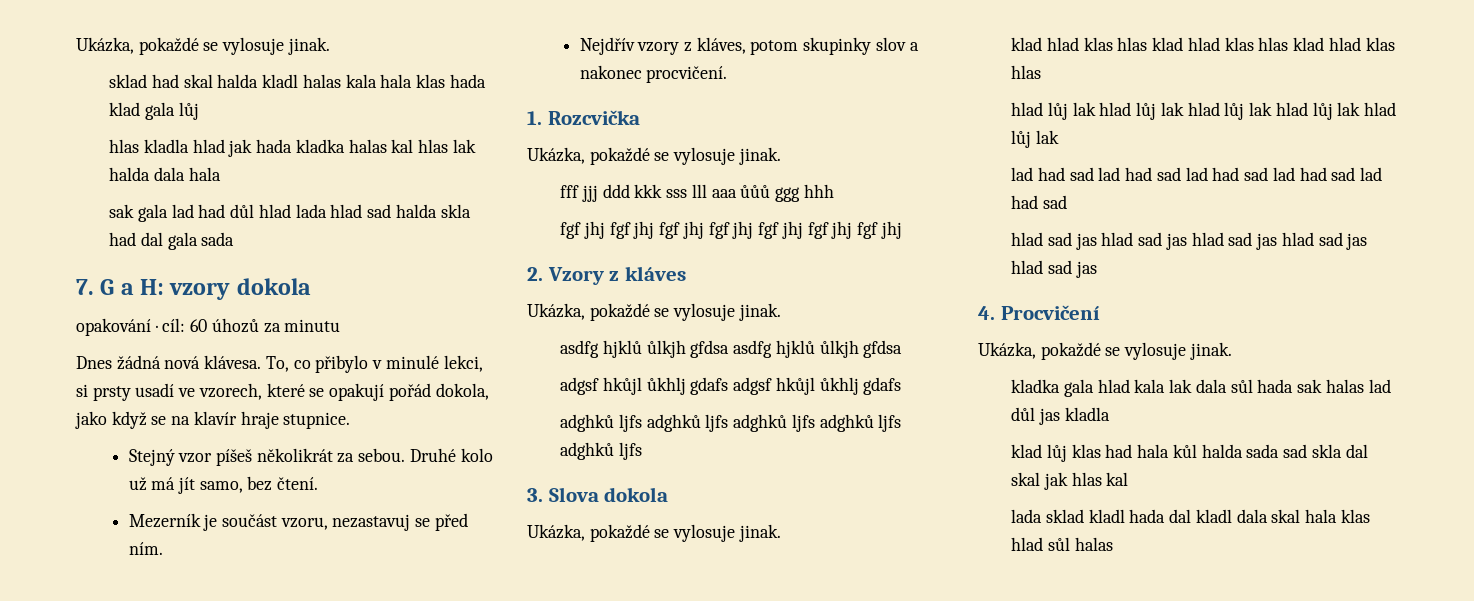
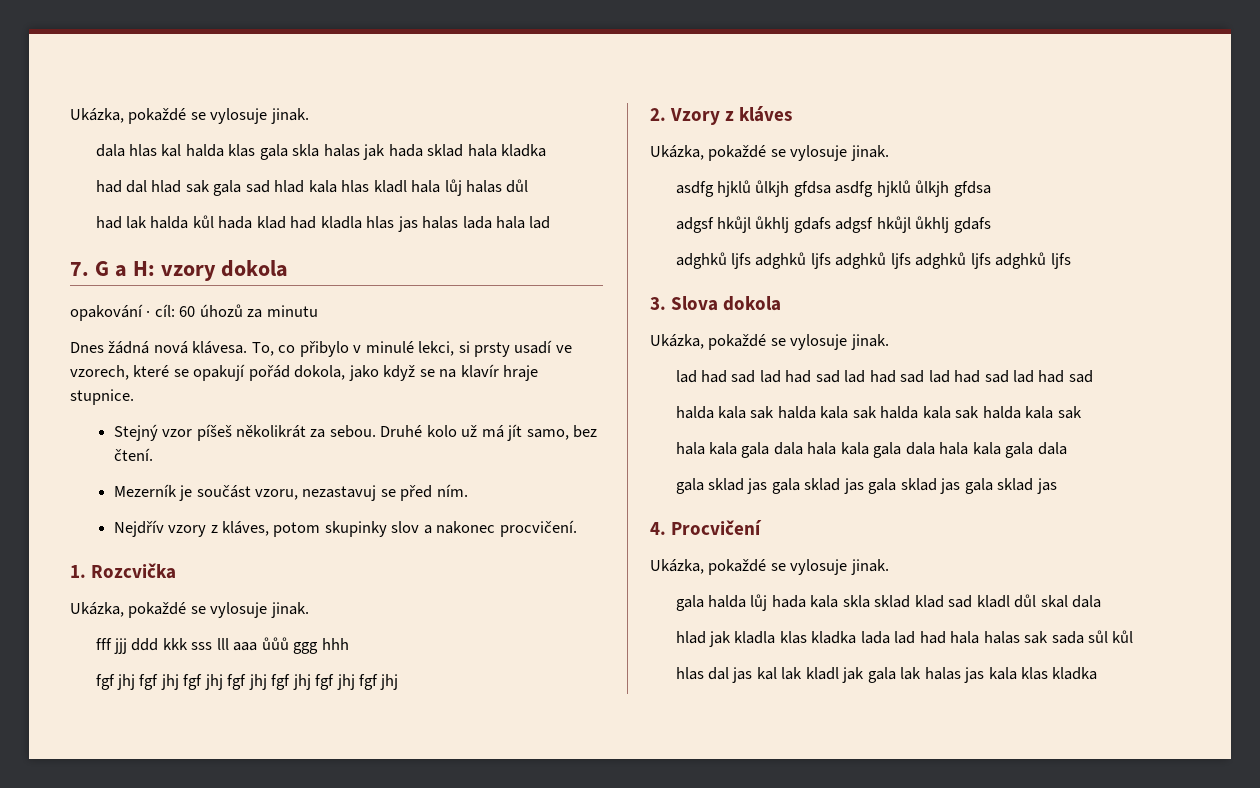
[76,37,330,55] [109,74,486,88] [109,102,199,120] [109,139,476,157] [109,167,221,181] [109,204,471,222] [109,232,235,250] Ukázka, pokaždé se vylosuje jinak. // sklad had skal halda kladl halas kala hala klas hada klad gala lůj // hlas kladla hlad jak hada kladka halas kal hlas lak halda dala hala // sak gala lad had důl hlad lada hlad sad halda skla had dal gala sada -> [70,108,309,124] [95,144,546,160] [95,179,529,196] [95,215,551,232] Ukázka, pokaždé se vylosuje jinak. // dala hlas kal halda klas gala skla halas jak hada sklad hala kladka // had dal hlad sak gala sad hlad kala hlas kladl hala lůj halas důl // had lak halda kůl hada klad had kladla hlas jas halas lada hala lad
[1011,37,1395,51] [1011,65,1042,79] [1011,102,1396,120] [1011,130,1059,148] // klad hlad klas hlas klad hlad klas hlas klad hlad klas hlas // hlad lůj lak hlad lůj lak hlad lůj lak hlad lůj lak hlad lůj lak -> (889, 342) none
[1011,232,1368,250] [1011,260,1072,274] hlad sad jas hlad sad jas hlad sad jas hlad sad jas hlad sad -> [675,406,1082,419] [675,442,1067,458] [675,478,1034,494] halda kala sak halda kala sak halda kala sak halda kala sak // hala kala gala dala hala kala gala dala hala kala gala dala // gala sklad jas gala sklad jas gala sklad jas gala sklad
[1011,379,1391,397] [1011,407,1110,425] [1011,444,1368,462] [1011,472,1129,490] [1011,509,1370,523] [1011,537,1113,551] kladka gala hlad kala lak dala sůl hada sak halas lad důl jas kladla // klad lůj klas had hala kůl halda sada sad skla dal skal jak hlas kal // lada sklad kladl hada dal kladl dala skal hala klas hlad sůl halas -> [675,594,1101,611] [675,630,1134,647] [675,667,1098,683] gala halda lůj hada kala skla sklad klad sad kladl důl skal dala // hlad jak kladla klas kladka lada lad had hala halas sak sada sůl kůl // hlas dal jas kal lak kladl jak gala lak halas jas kala klas kladka

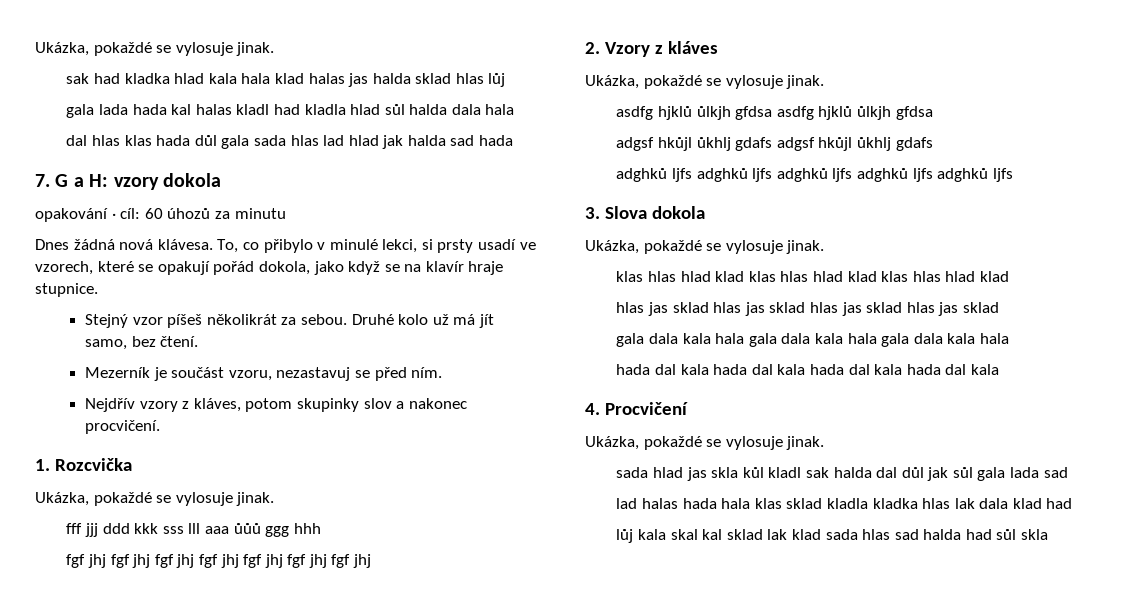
[70,108,309,124] [95,144,546,160] [95,179,529,196] [95,215,551,232] Ukázka, pokaždé se vylosuje jinak. // dala hlas kal halda klas gala skla halas jak hada sklad hala kladka // had dal hlad sak gala sad hlad kala hlas kladl hala lůj halas důl // had lak halda kůl hada klad had kladla hlas jas halas lada hala lad -> [35,42,275,56] [66,73,506,87] [66,104,515,118] [66,135,514,149] Ukázka, pokaždé se vylosuje jinak. // sak had kladka hlad kala hala klad halas jas halda sklad hlas lůj // gala lada hada kal halas kladl had kladla hlad sůl halda dala hala // dal hlas klas hada důl gala sada hlas lad hlad jak halda sad hada
[675,370,1093,383] [675,406,1082,419] [675,442,1067,458] [675,478,1057,494] lad had sad lad had sad lad had sad lad had sad lad had sad // halda kala sak halda kala sak halda kala sak halda kala sak // hala kala gala dala hala kala gala dala hala kala gala dala // gala sklad jas gala sklad jas gala sklad jas gala sklad jas -> [616,271,1009,282] [616,302,999,316] [616,333,1009,347] [616,364,999,375] klas hlas hlad klad klas hlas hlad klad klas hlas hlad klad // hlas jas sklad hlas jas sklad hlas jas sklad hlas jas sklad // gala dala kala hala gala dala kala hala gala dala kala hala // hada dal kala hada dal kala hada dal kala hada dal kala
[675,594,1101,611] [675,630,1134,647] [675,667,1098,683] gala halda lůj hada kala skla sklad klad sad kladl důl skal dala // hlad jak kladla klas kladka lada lad had hala halas sak sada sůl kůl // hlas dal jas kal lak kladl jak gala lak halas jas kala klas kladka -> [616,467,1068,481] [616,498,1073,509] [616,529,1049,543] sada hlad jas skla kůl kladl sak halda dal důl jak sůl gala lada sad // lad halas hada hala klas sklad kladla kladka hlas lak dala klad had // lůj kala skal kal sklad lak klad sada hlas sad halda had sůl skla

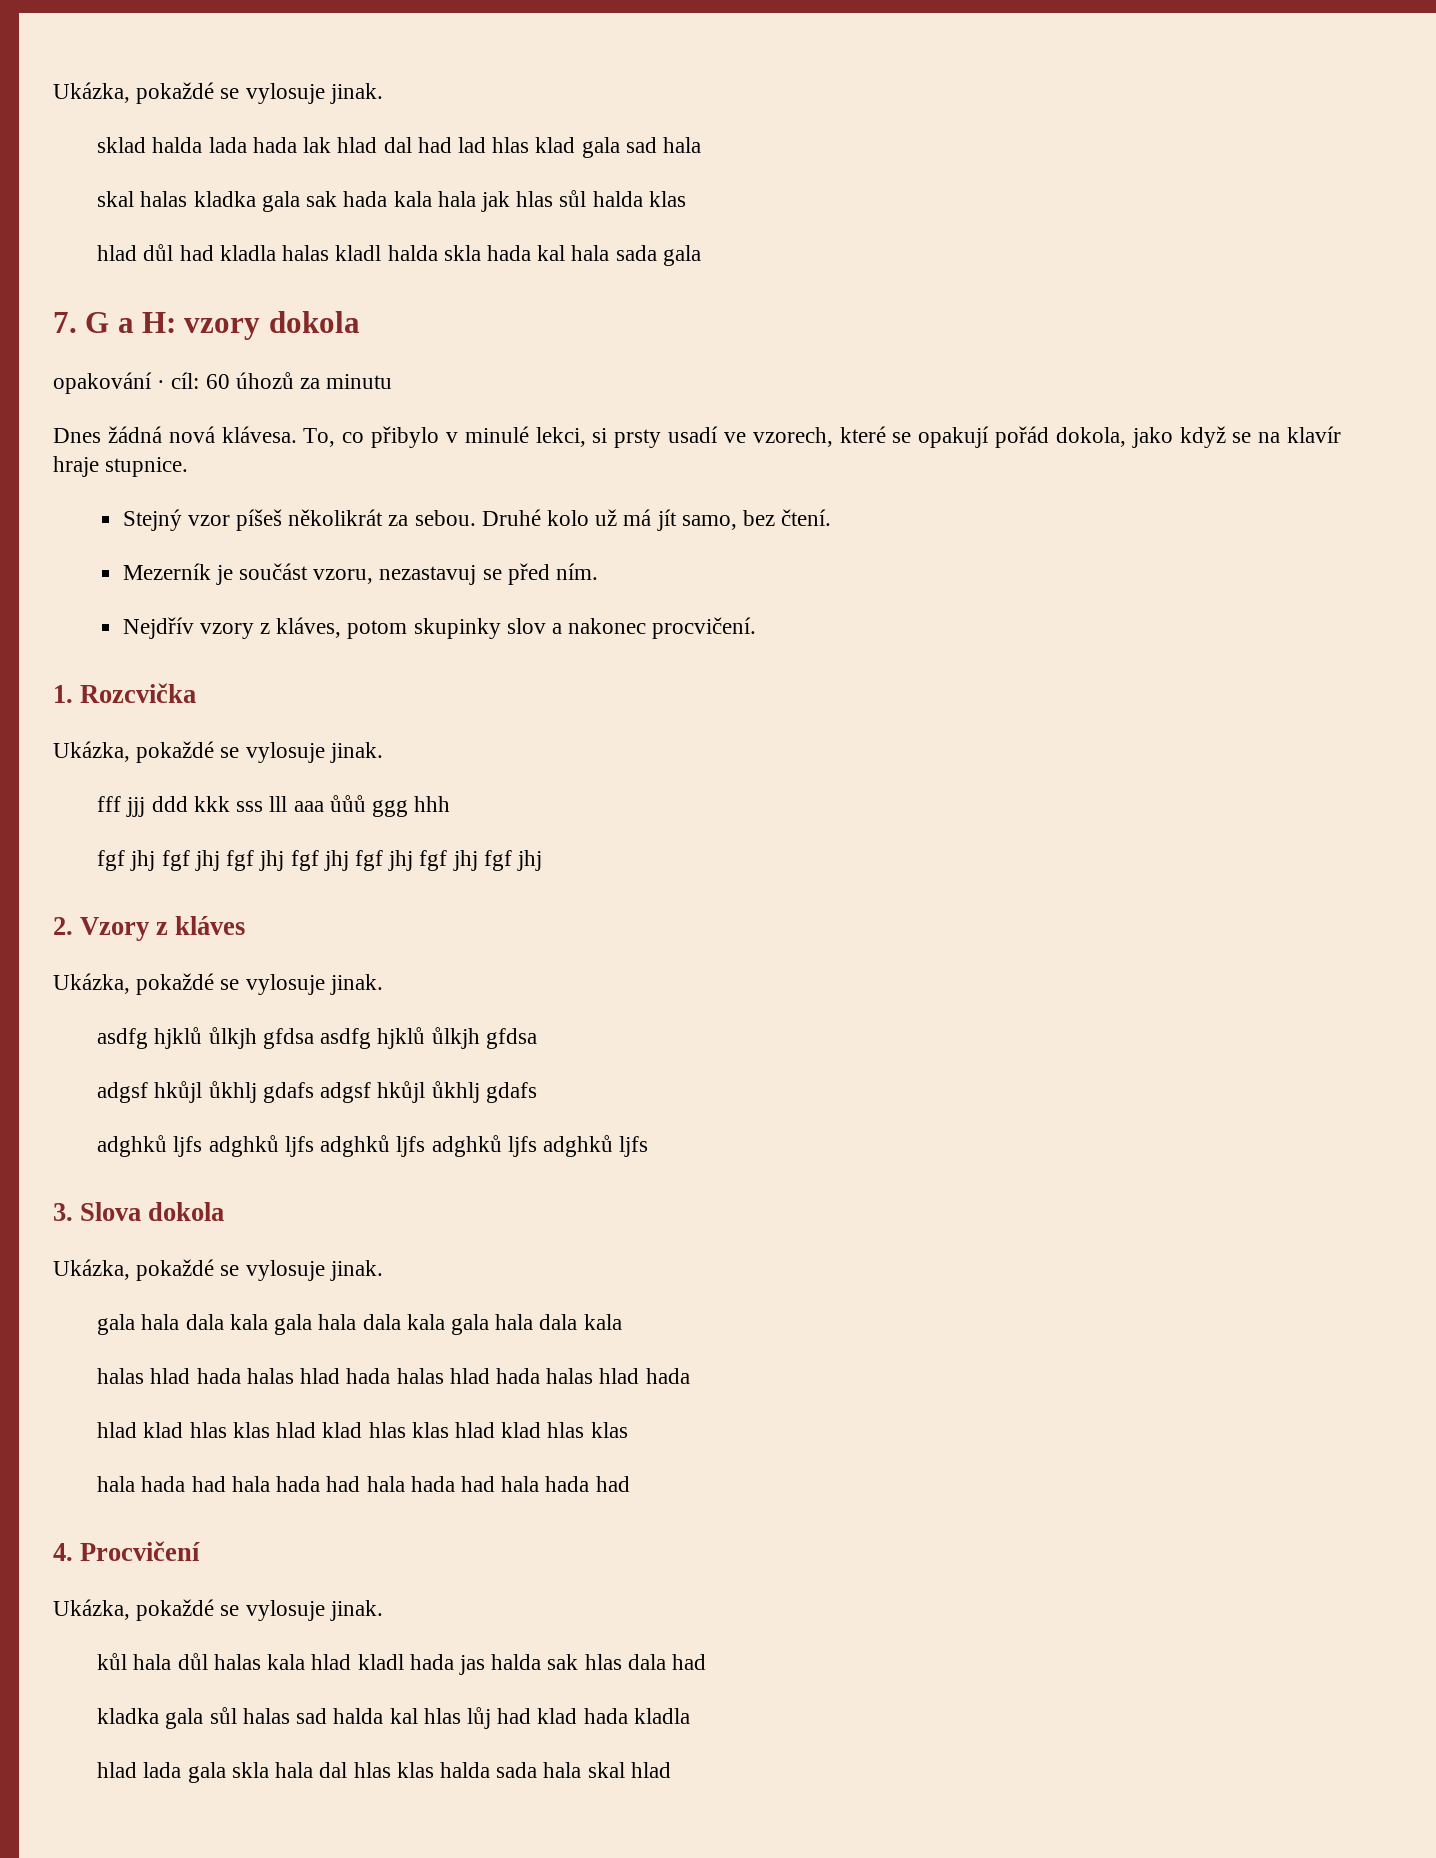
[35,42,275,56] [66,73,506,87] [66,104,515,118] [66,135,514,149] Ukázka, pokaždé se vylosuje jinak. // sak had kladka hlad kala hala klad halas jas halda sklad hlas lůj // gala lada hada kal halas kladl had kladla hlad sůl halda dala hala // dal hlas klas hada důl gala sada hlas lad hlad jak halda sad hada -> [53,82,383,104] [97,137,701,158] [97,190,686,212] [97,244,701,266] Ukázka, pokaždé se vylosuje jinak. // sklad halda lada hada lak hlad dal had lad hlas klad gala sad hala // skal halas kladka gala sak hada kala hala jak hlas sůl halda klas // hlad důl had kladla halas kladl halda skla hada kal hala sada gala
[616,271,1009,282] [616,302,999,316] [616,333,1009,347] [616,364,999,375] klas hlas hlad klad klas hlas hlad klad klas hlas hlad klad // hlas jas sklad hlas jas sklad hlas jas sklad hlas jas sklad // gala dala kala hala gala dala kala hala gala dala kala hala // hada dal kala hada dal kala hada dal kala hada dal kala -> [97,1314,622,1335] [97,1368,690,1384] [97,1422,628,1438] [97,1476,630,1492] gala hala dala kala gala hala dala kala gala hala dala kala // halas hlad hada halas hlad hada halas hlad hada halas hlad hada // hlad klad hlas klas hlad klad hlas klas hlad klad hlas klas // hala hada had hala hada had hala hada had hala hada had
[616,467,1068,481] [616,498,1073,509] [616,529,1049,543] sada hlad jas skla kůl kladl sak halda dal důl jak sůl gala lada sad // lad halas hada hala klas sklad kladla kladka hlas lak dala klad had // lůj kala skal kal sklad lak klad sada hlas sad halda had sůl skla -> [97,1653,706,1675] [97,1707,690,1729] [97,1762,671,1783] kůl hala důl halas kala hlad kladl hada jas halda sak hlas dala had // kladka gala sůl halas sad halda kal hlas lůj had klad hada kladla // hlad lada gala skla hala dal hlas klas halda sada hala skal hlad

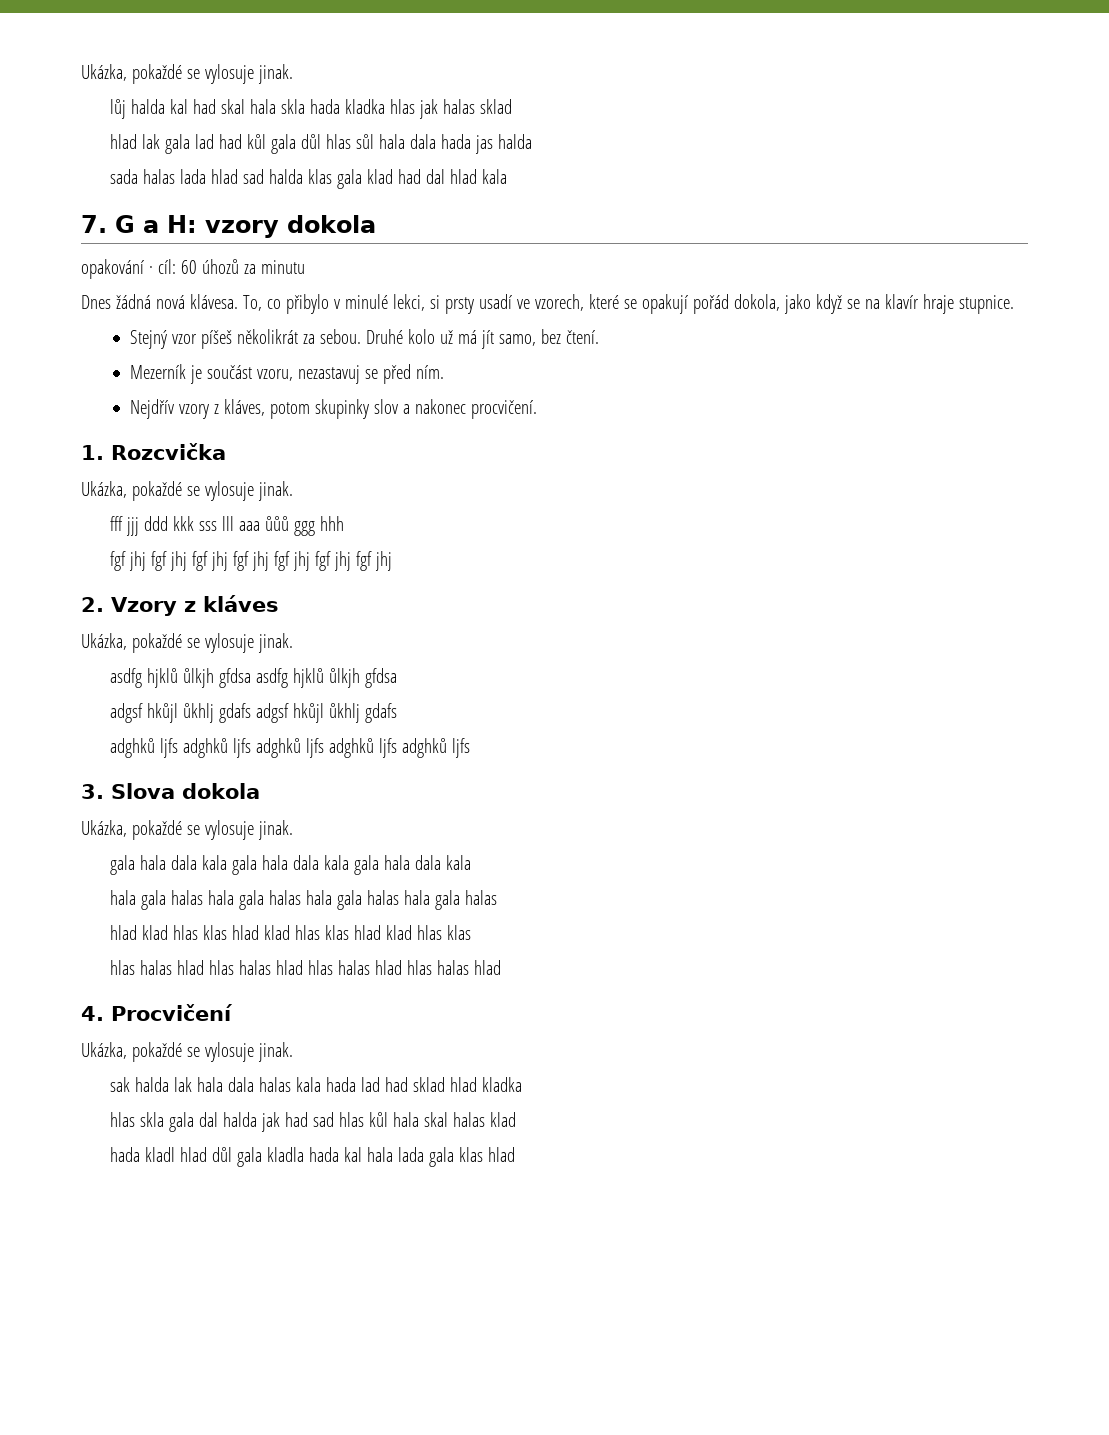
[53,82,383,104] [97,137,701,158] [97,190,686,212] [97,244,701,266] Ukázka, pokaždé se vylosuje jinak. // sklad halda lada hada lak hlad dal had lad hlas klad gala sad hala // skal halas kladka gala sak hada kala hala jak hlas sůl halda klas // hlad důl had kladla halas kladl halda skla hada kal hala sada gala -> [81,64,293,84] [109,99,512,119] [109,134,532,154] [109,169,507,189] Ukázka, pokaždé se vylosuje jinak. // lůj halda kal had skal hala skla hada kladka hlas jak halas sklad // hlad lak gala lad had kůl gala důl hlas sůl hala dala hada jas halda // sada halas lada hlad sad halda klas gala klad had dal hlad kala
[97,1368,690,1384] halas hlad hada halas hlad hada halas hlad hada halas hlad hada -> [109,890,497,910] hala gala halas hala gala halas hala gala halas hala gala halas
[97,1476,630,1492] hala hada had hala hada had hala hada had hala hada had -> [109,960,501,975] hlas halas hlad hlas halas hlad hlas halas hlad hlas halas hlad
[97,1653,706,1675] [97,1707,690,1729] [97,1762,625,1783] kůl hala důl halas kala hlad kladl hada jas halda sak hlas dala had // kladka gala sůl halas sad halda kal hlas lůj had klad hada kladla // hlad lada gala skla hala dal hlas klas halda sada hala skal -> [109,1077,522,1092] [109,1112,516,1132] [109,1147,483,1167] sak halda lak hala dala halas kala hada lad had sklad hlad kladka // hlas skla gala dal halda jak had sad hlas kůl hala skal halas klad // hada kladl hlad důl gala kladla hada kal hala lada gala klas

